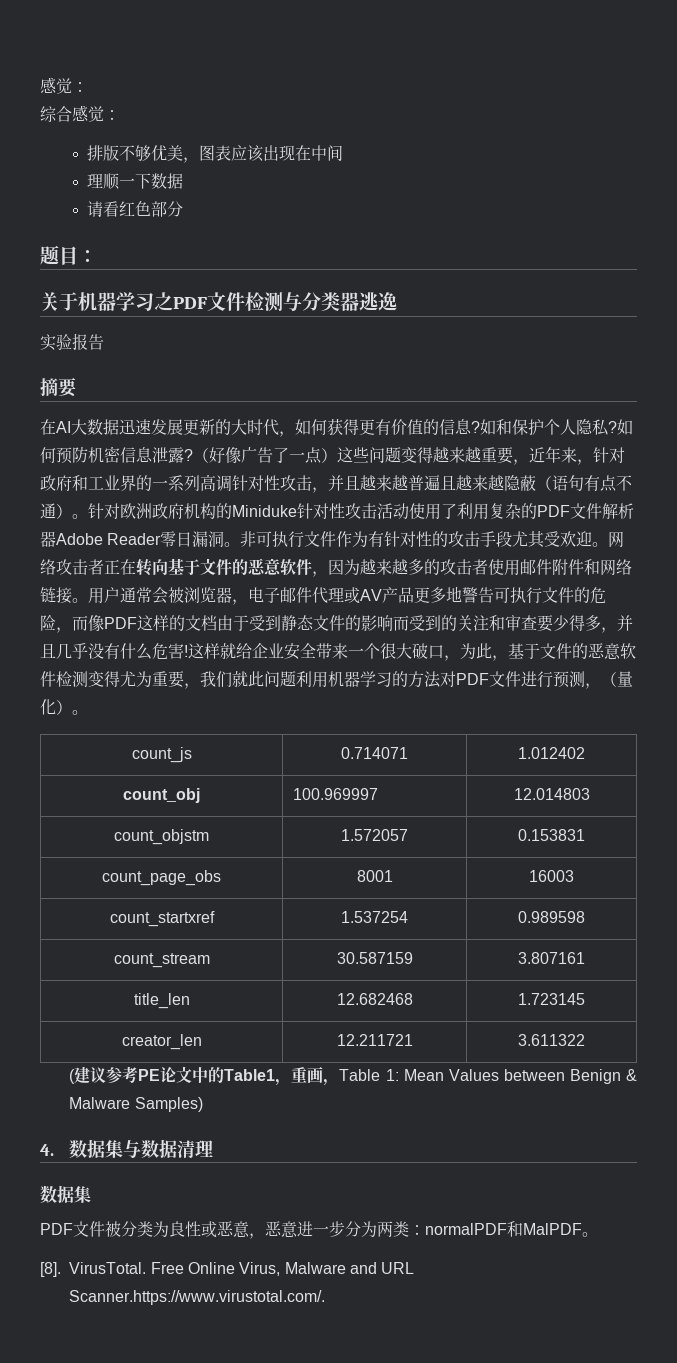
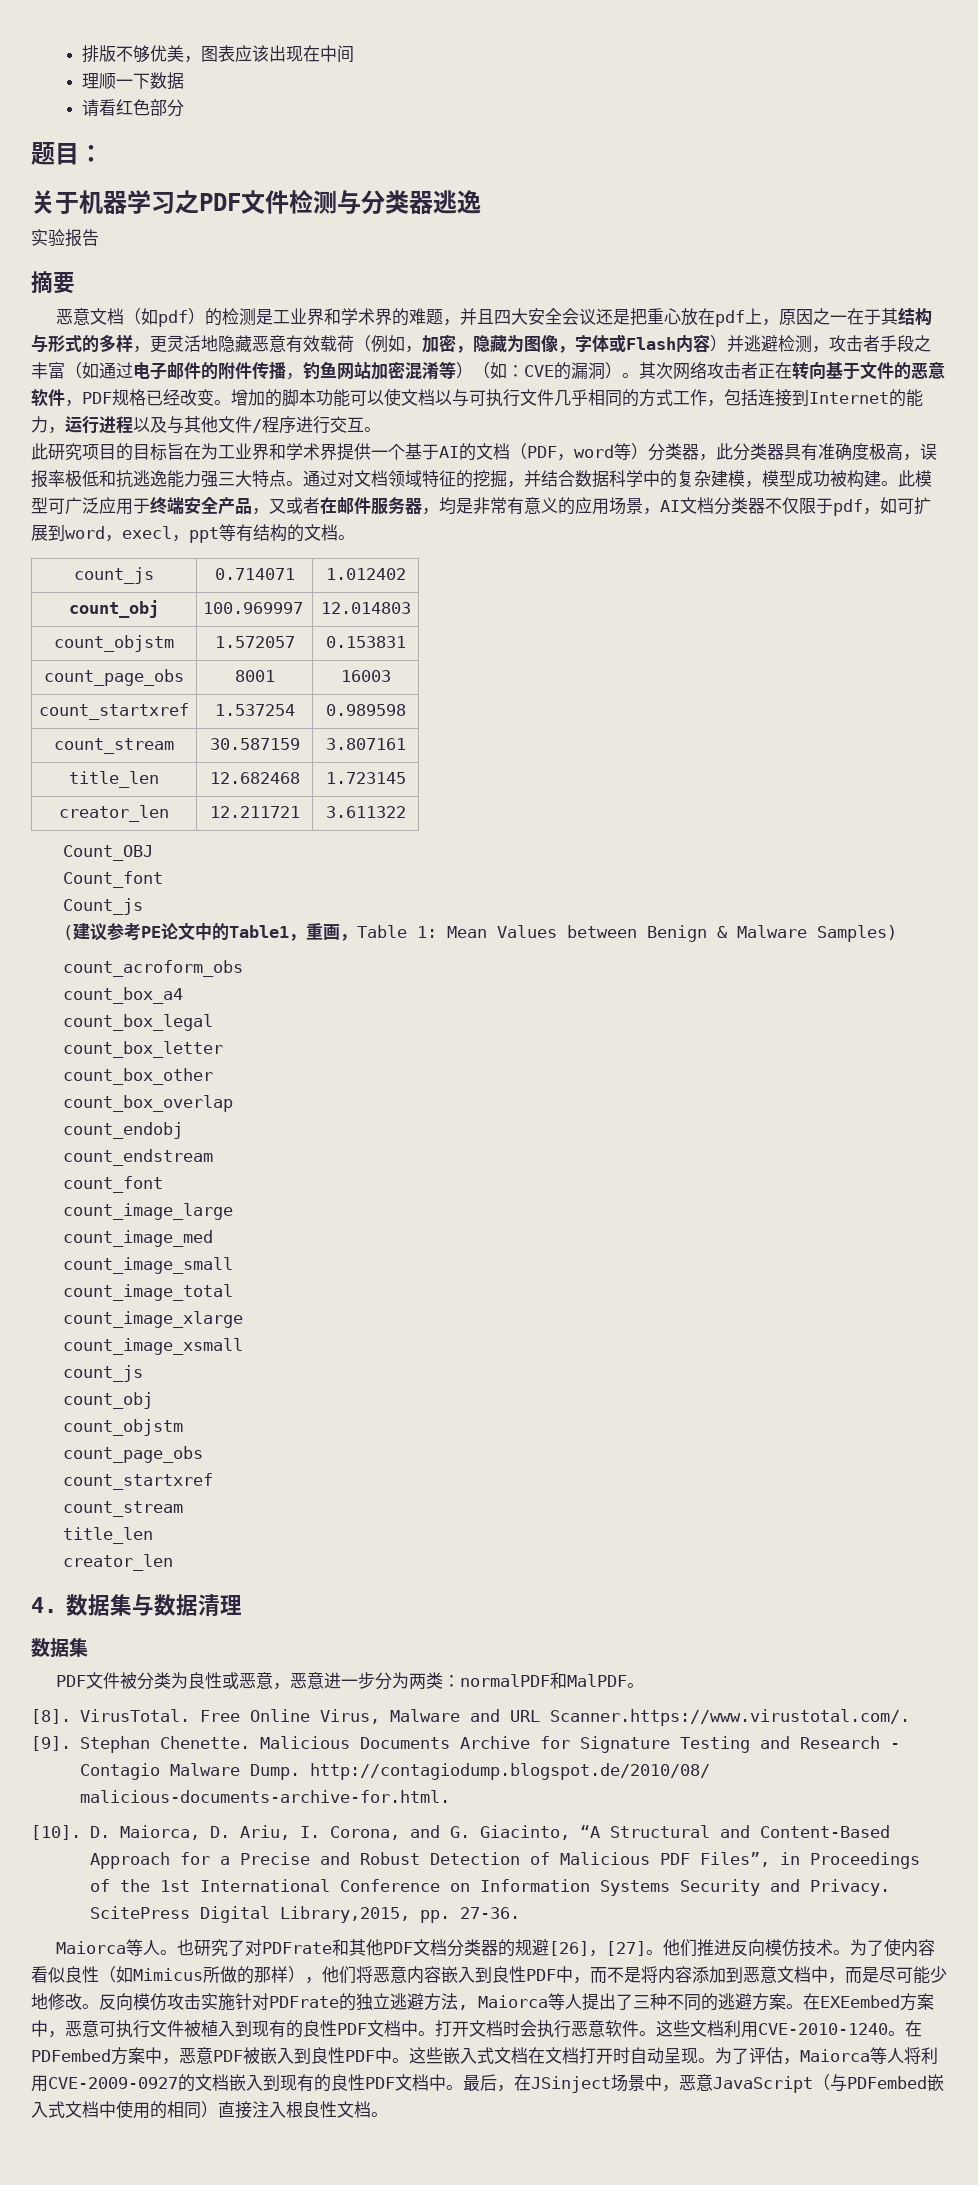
[40,77,88,94] [40,105,120,122] 感觉： // 综合感觉： // -> (82, 54) none
[40,418,633,437] [40,446,625,465] [40,474,632,493] [40,503,634,520] [40,531,609,548] 在AI大数据迅速发展更新的大时代，如何获得更有价值的信息?如和保护个人隐私?如何预防机密信息泄露?（好像广告了一点）这些问题变得越来越重要，近年来，针对政府和工业界的一系列高调针对性攻击，并且越来越普遍且越来越隐蔽（语句有点不通）。针对欧洲政府机构的Miniduke针对性攻击活动使用了利用复杂的PDF文件解析器Adobe Reader零日漏洞。非可执行文件作为有针对性的攻击手段尤其受欢迎。 -> [56,307,933,327] [31,334,931,353] [31,361,673,380] 恶意文档（如pdf）的检测是工业界和学术界的难题，并且四大安全会议还是把重心放在pdf上，原因之一在于其结构与形式的多样，更灵活地隐藏恶意有效载荷（例如，加密，隐藏为图像，字体或Flash内容）并逃避检测，攻击者手段之丰富（如通过电子邮件的附件传播，钓鱼网站加密混淆等）（如：CVE的漏洞）。其次
[328,559,632,576] [40,586,606,605] [40,614,633,633] [40,643,636,661] [40,671,633,689] [40,699,72,715] 因为越来越多的攻击者使用邮件附件和网络链接。用户通常会被浏览器，电子邮件代理或AV产品更多地警告可执行文件的危险，而像PDF这样的文档由于受到静态文件的影响而受到的关注和审查要少得多，并且几乎没有什么危害!这样就给企业安全带来一个很大破口，为此，基于文件的恶意软件检测变得尤为重要，我们就此问题利用机器学习的方法对PDF文件进行预测，（量化） -> [82,388,923,407] [31,416,381,434] [31,443,937,461] [31,470,932,488] [31,497,931,516] [31,524,338,543] PDF规格已经改变。增加的脚本功能可以使文档以与可执行文件几乎相同的方式工作，包括连接到Internet的能力，运行进程以及与其他文件/程序进行交互。 // 此研究项目的目标旨在为工业界和学术界提供一个基于AI的文档（PDF，word等）分类器，此分类器具有准确度极高，误报率极低和抗逃逸能力强三大特点。通过对文档领域特征的挖掘，并结合数据科学中的复杂建模，模型成功被构建。此模型可广泛应用于终端安全产品，又或者在邮件服务器，均是非常有意义的应用场景，AI文档分类器不仅限于pdf，如可扩展到word，execl，ppt等有结构的文档
(585, 1040) none -> [63,845,154,861] [63,871,164,888] [63,898,144,915] // Count_OBJ // Count_font // Count_js
(203, 1104) none -> [63,960,244,977] [63,987,184,1004] [63,1014,214,1031] [63,1041,224,1058] [63,1068,214,1085] [63,1095,234,1112] [63,1122,184,1139] [63,1149,214,1166] [63,1176,164,1193] [63,1203,234,1220] [63,1230,214,1247] [63,1257,234,1274] [63,1284,234,1301] [63,1311,244,1328] [63,1338,244,1355] [63,1365,144,1382] [63,1392,154,1409] [63,1419,184,1436] [63,1446,204,1463] [63,1473,214,1490] [63,1501,184,1517] [63,1527,154,1544] [63,1554,174,1571] // count_acroform_obs // count_box_a4 // count_box_legal // count_box_letter // count_box_other // count_box_overlap // count_endobj // count_endstream // count_font // count_image_large // count_image_med // count_image_small // count_image_total // count_image_xlarge // count_image_xsmall // count_js // count_obj // count_objstm // count_page_obs // count_startxref // count_stream // title_len // creator_len
(326, 1297) none -> [31,1736,900,1753] [79,1763,710,1780] [79,1790,450,1803] [31,1825,890,1840] [89,1852,920,1869] [89,1879,890,1896] [89,1906,520,1923] [56,1938,936,1957] [31,1966,947,1984] [31,1993,934,2011] [31,2020,922,2038] [31,2047,938,2065] [31,2074,944,2093] [31,2100,388,2119] // [9]. Stephan Chenette. Malicious Documents Archive for Signature Testing and Research - Contagio Malware Dump. http://contagiodump.blogspot.de/2010/08/ malicious-documents-archive-for.html. // [10]. D. Maiorca, D. Ariu, I. Corona, and G. Giacinto, “A Structural and Content-Based Approach for a Precise and Robust Detection of Malicious PDF Files”, in Proceedings of the 1st International Conference on Information Systems Security and Privacy. ScitePress Digital Library,2015, pp. 27-36. // Maiorca等人。也研究了对PDFrate和其他PDF文档分类器的规避[26]，[27]。他们推进反向模仿技术。为了使内容看似良性（如Mimicus所做的那样），他们将恶意内容嵌入到良性PDF中，而不是将内容添加到恶意文档中，而是尽可能少地修改。反向模仿攻击实施针对PDFrate的独立逃避方法, Maiorca等人提出了三种不同的逃避方案。在EXEembed方案中，恶意可执行文件被植入到现有的良性PDF文档中。打开文档时会执行恶意软件。这些文档利用CVE-2010-1240。在PDFembed方案中，恶意PDF被嵌入到良性PDF中。这些嵌入式文档在文档打开时自动呈现。为了评估，Maiorca等人将利用CVE-2009-0927的文档嵌入到现有的良性PDF文档中。最后，在JSinject场景中，恶意JavaScript（与PDFembed嵌入式文档中使用的相同）直接注入根良性文档。

